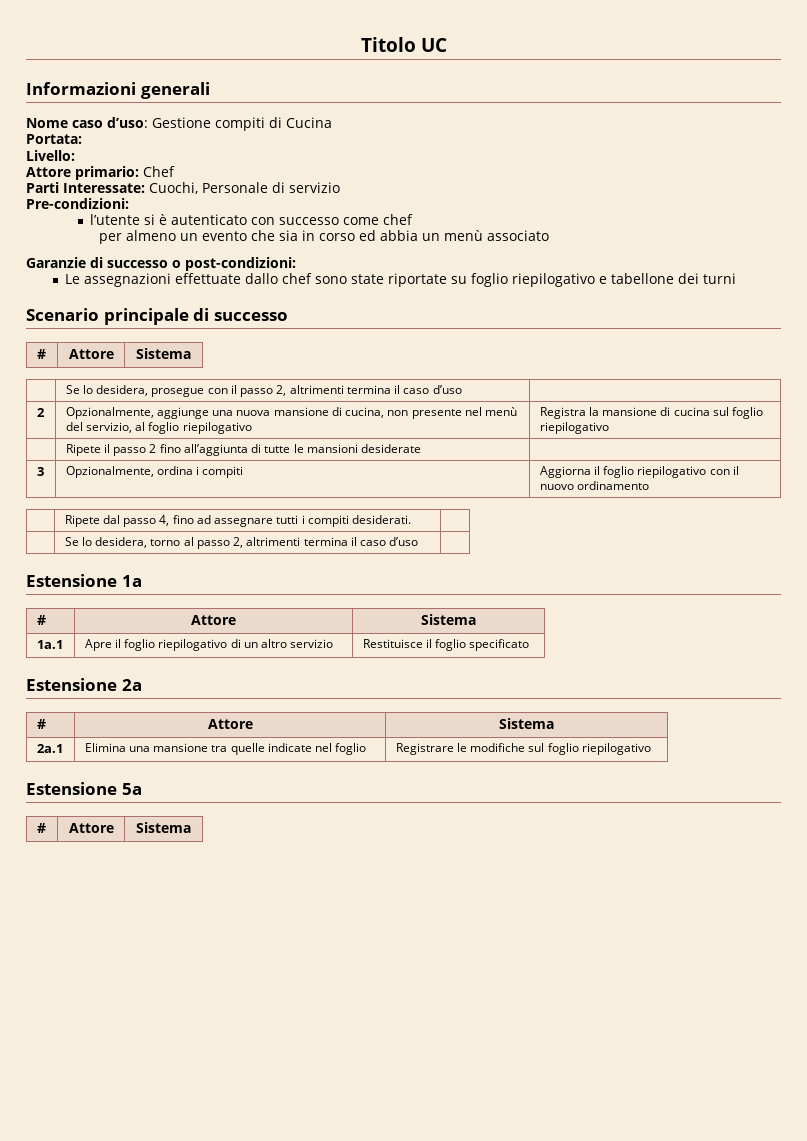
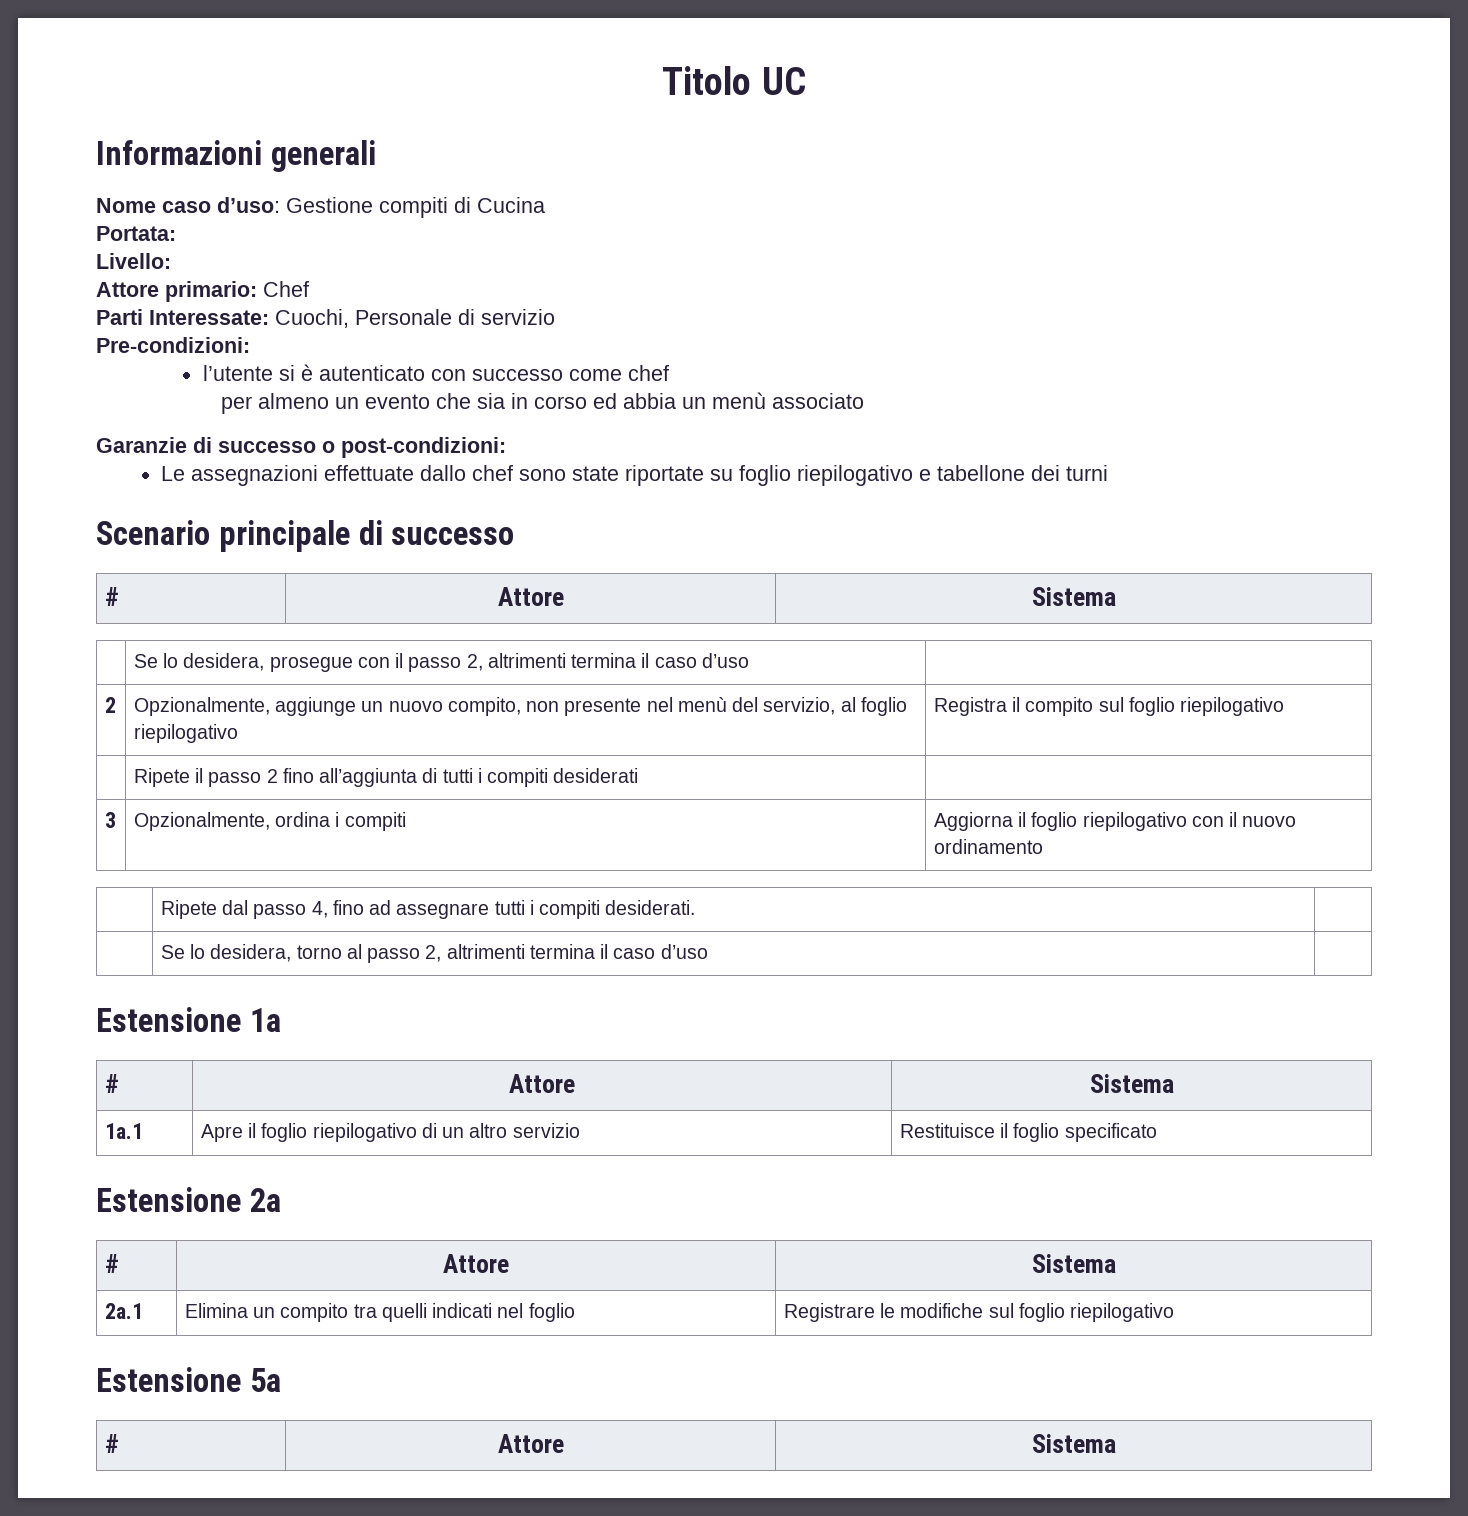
[212,407,385,418] una nuova mansione di cucina, -> [361,697,521,716] un nuovo compito,
[588,407,710,416] la mansione di cucina -> [1012,697,1094,716] il compito
[264,444,422,453] tutte le mansioni desiderate -> [442,768,639,787] tutti i compiti desiderati
[128,743,312,755] una mansione tra quelle indicate -> [253,1303,493,1322] un compito tra quelli indicati

